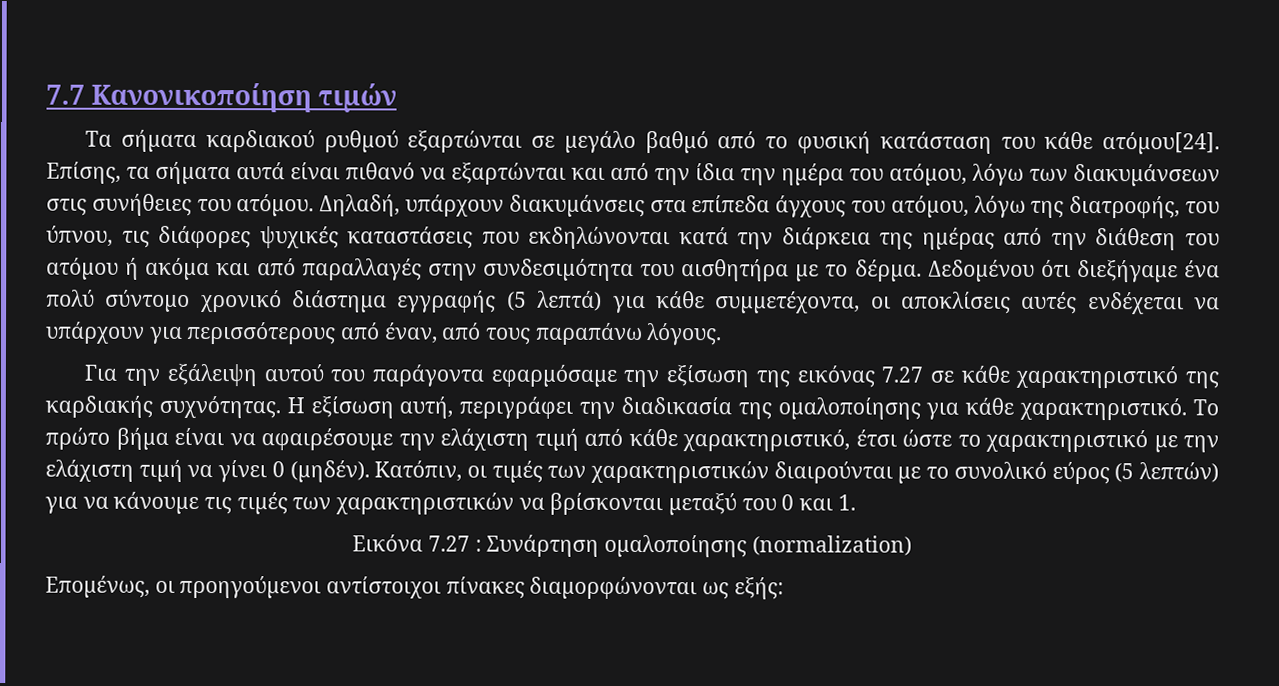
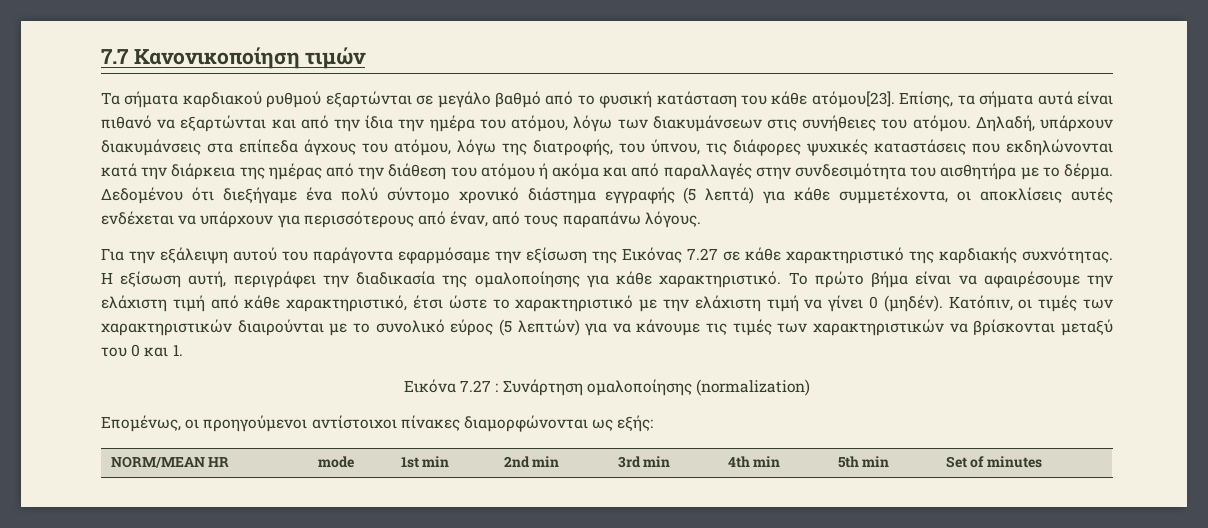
[1101,132,1220,155] ατόμου[24]. -> [811,91,895,108] ατόμου[23].
[796,365,875,388] εικόνας -> [622,247,682,263] Εικόνας
(784, 588) none -> [110,456,230,468] [317,456,354,468] [400,456,450,468] [503,456,560,468] [617,456,671,468] [727,456,781,468] [837,456,890,468] [945,456,1043,468] // NORM/MEAN HR | mode | 1st min | 2nd min | 3rd min | 4th min | 5th min | Set of minutes

